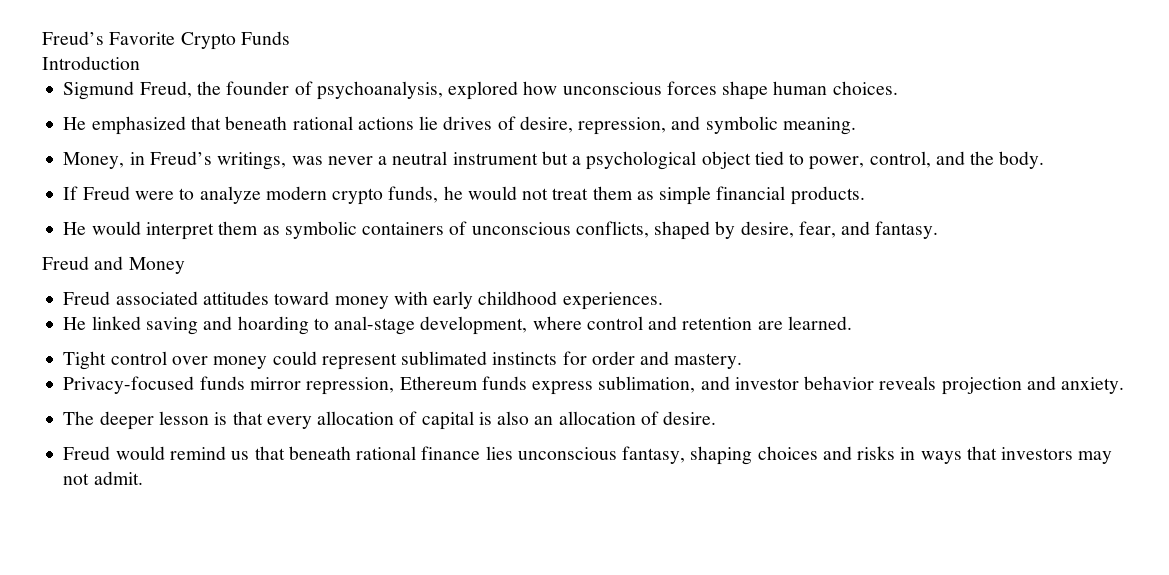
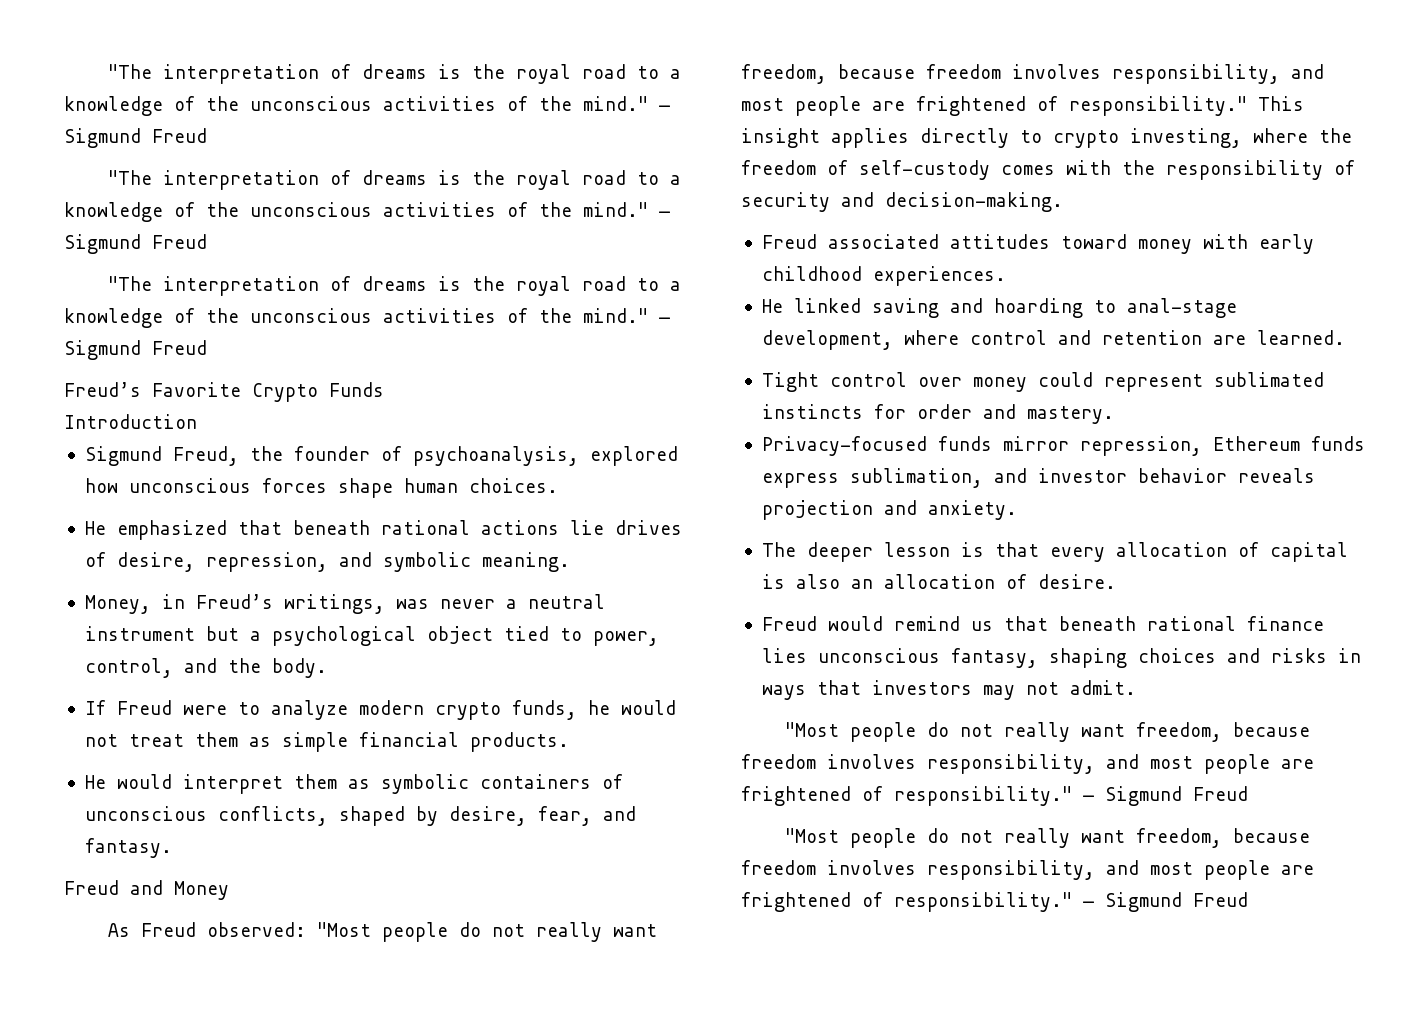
(42, 38) none -> [108,64,682,84] [64,96,670,116] [64,128,207,148] [108,170,682,190] [64,202,670,222] [64,234,207,254] [108,276,682,296] [64,308,670,328] [64,340,207,360] "The interpretation of dreams is the royal road to a knowledge of the unconscious activities of the mind." — Sigmund Freud // "The interpretation of dreams is the royal road to a knowledge of the unconscious activities of the mind." — Sigmund Freud // "The interpretation of dreams is the royal road to a knowledge of the unconscious activities of the mind." — Sigmund Freud //
(185, 265) none -> [108,922,658,942] [741,64,1324,84] [741,96,1304,116] [741,128,1352,148] [741,160,1355,180] [741,192,1063,212] // As Freud observed: "Most people do not really want freedom, because freedom involves responsibility, and most people are frightened of responsibility." This insight applies directly to crypto investing, where the freedom of self-custody comes with the responsibility of security and decision-making.
(143, 478) none -> [785,722,1311,742] [741,754,1314,774] [741,786,1248,806] [785,828,1311,848] [741,860,1314,880] [741,892,1248,912] // "Most people do not really want freedom, because freedom involves responsibility, and most people are frightened of responsibility." — Sigmund Freud // "Most people do not really want freedom, because freedom involves responsibility, and most people are frightened of responsibility." — Sigmund Freud

